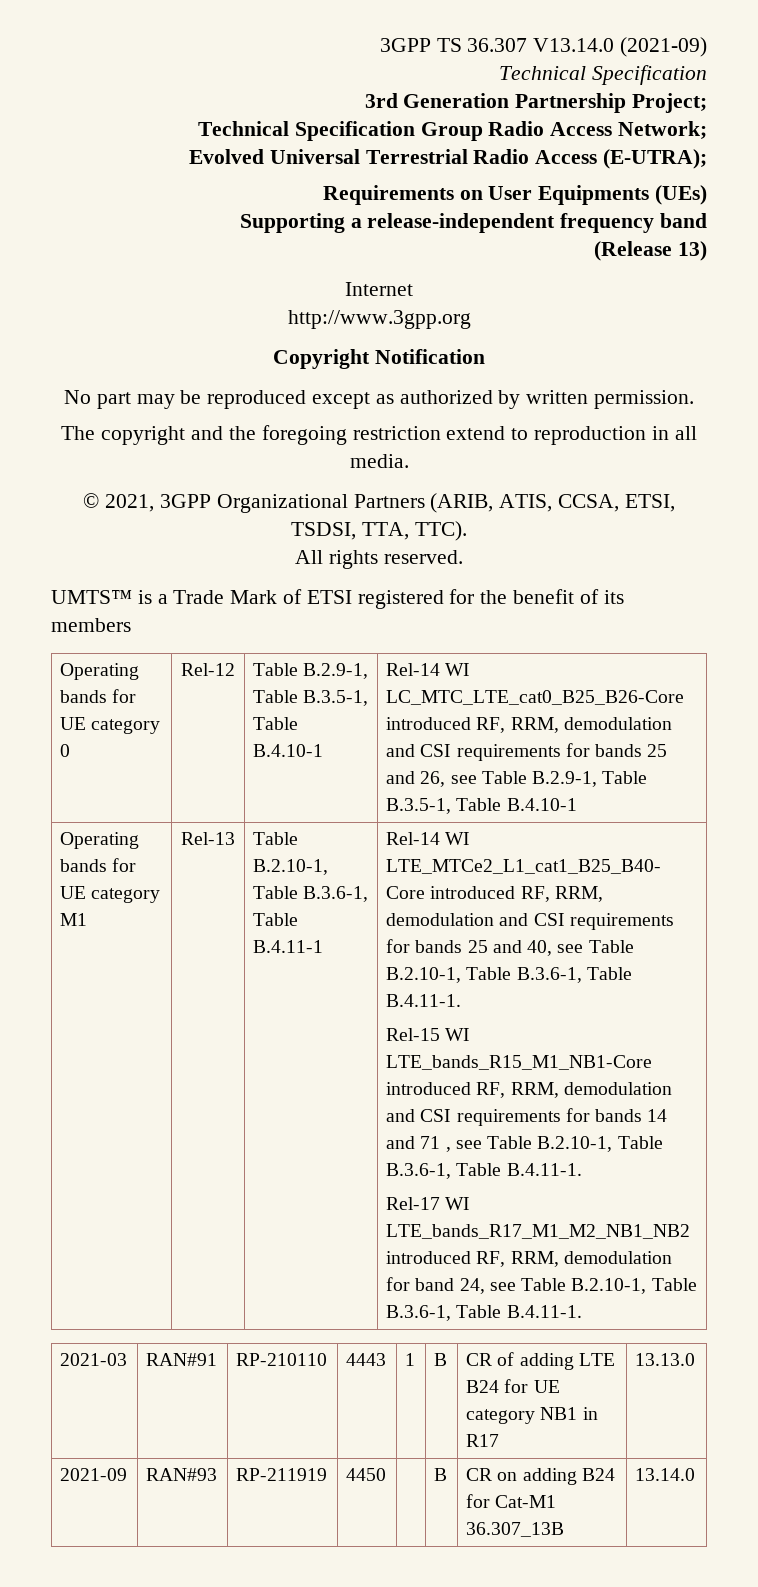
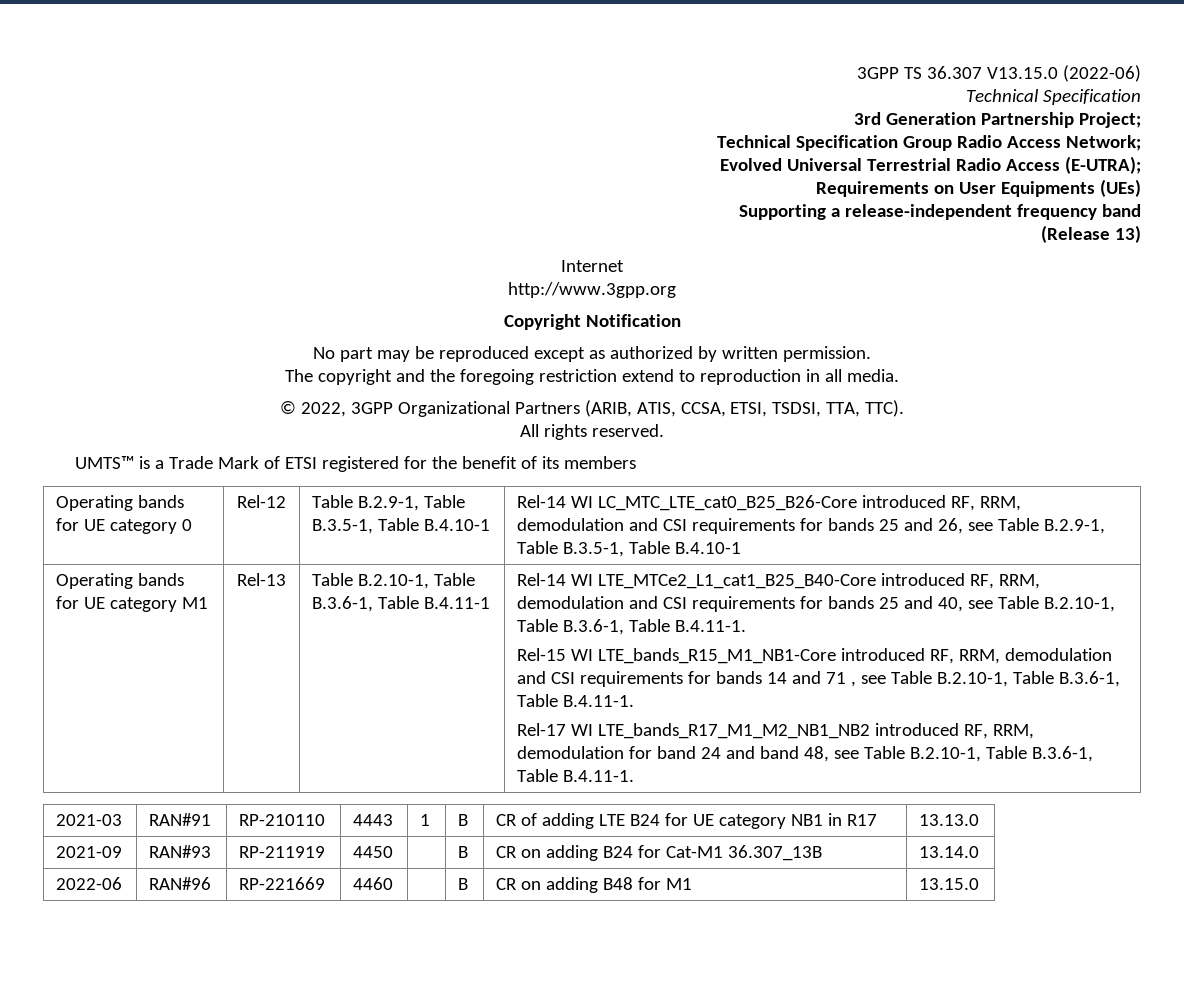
[533,37,707,57] V13.14.0 (2021-09) -> [987,65,1141,82] V13.15.0 (2022-06)
[105,494,155,512] 2021, -> [300,402,346,417] 2022,
[459,1278,485,1294] 24, -> [701,746,830,762] 24 and band 48,
(696, 1474) none -> [56,877,123,890] [149,877,212,890] [239,877,326,890] [353,877,394,890] [458,878,469,890] [496,877,693,893] [919,878,980,890] // 2022-06 | RAN#96 | RP-221669 | 4460 | | B | CR on adding B48 for M1 | 13.15.0

